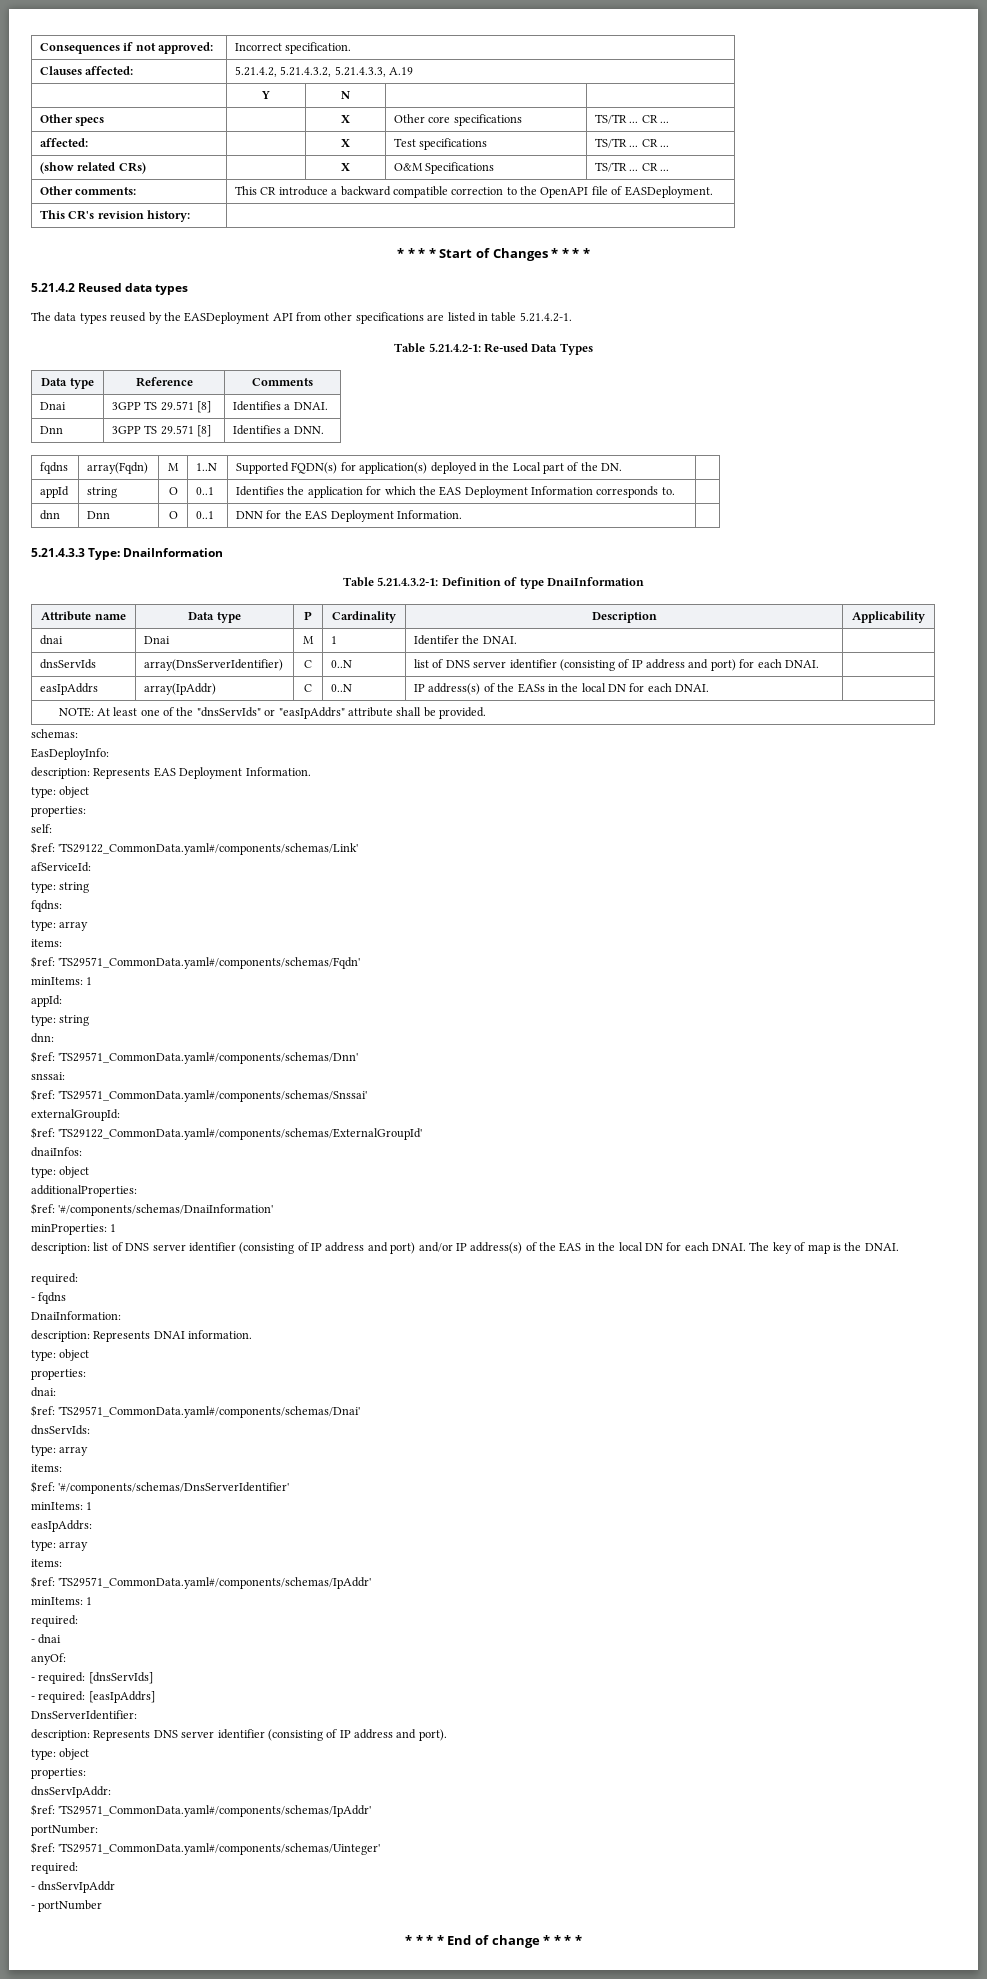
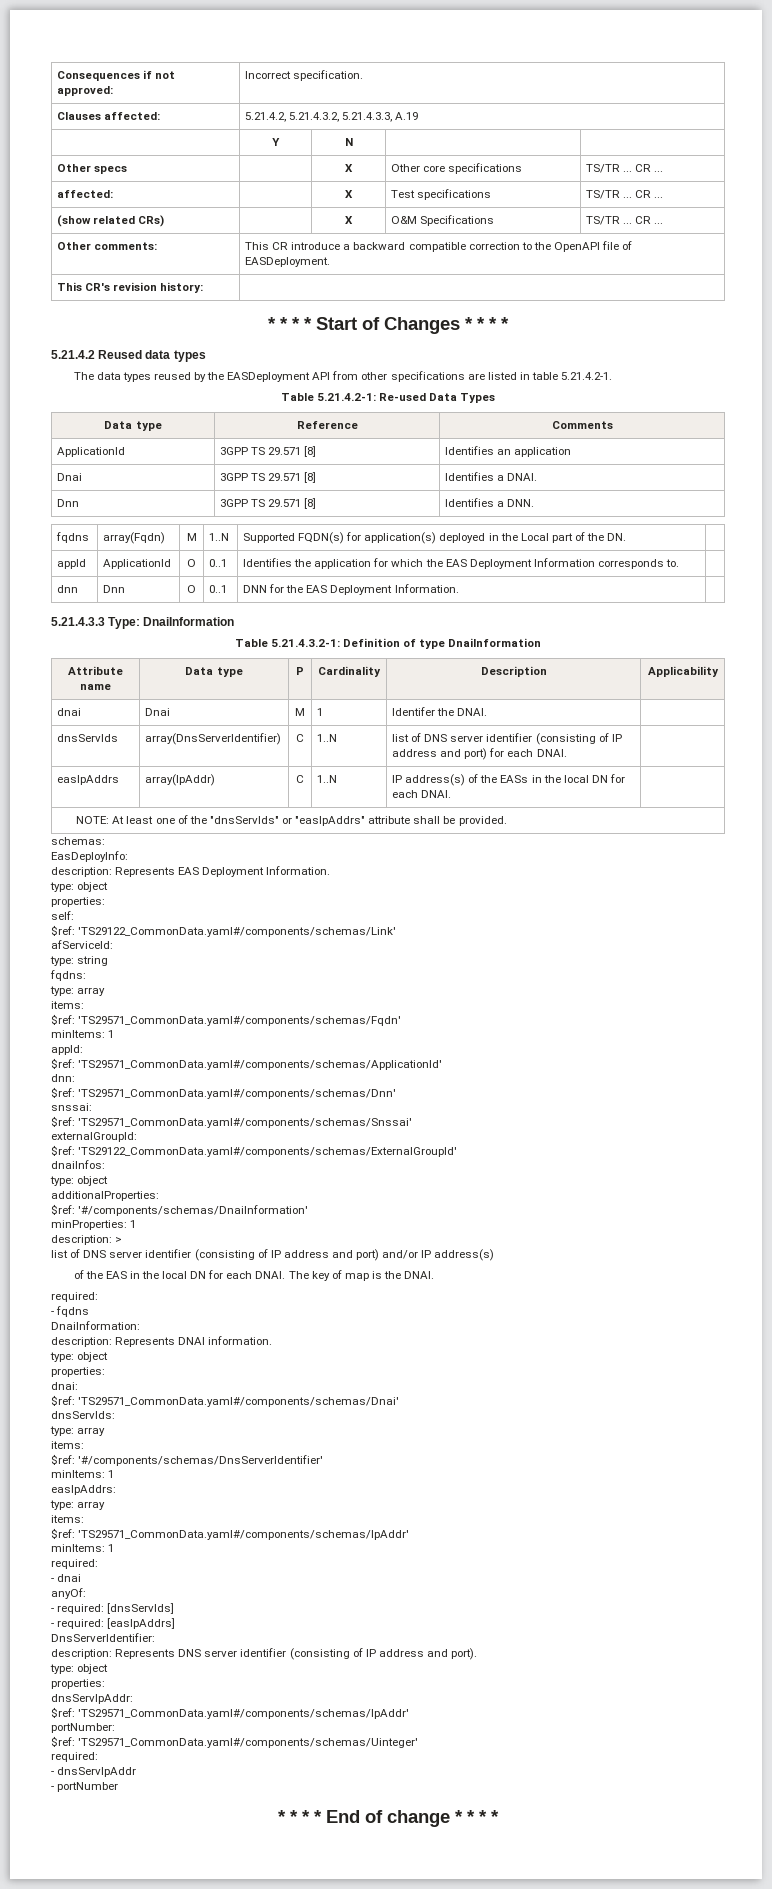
(313, 382) none -> [57,447,126,457] [220,446,317,457] [445,446,572,457] // ApplicationId | 3GPP TS 29.571 [8] | Identifies an application
[87,487,118,498] string -> [103,559,172,569] ApplicationId
[331,660,353,668] 0..N -> [317,734,338,742] 1..N
[331,684,353,692] 0..N -> [317,775,338,783] 1..N
[31,1015,90,1026] type: string -> [51,1058,443,1070] $ref: 'TS29571_CommonData.yaml#/components/schemas/ApplicationId'
(90, 1248) none -> [115,1237,123,1243] > //
(523, 1248) none -> (495, 1255) //

